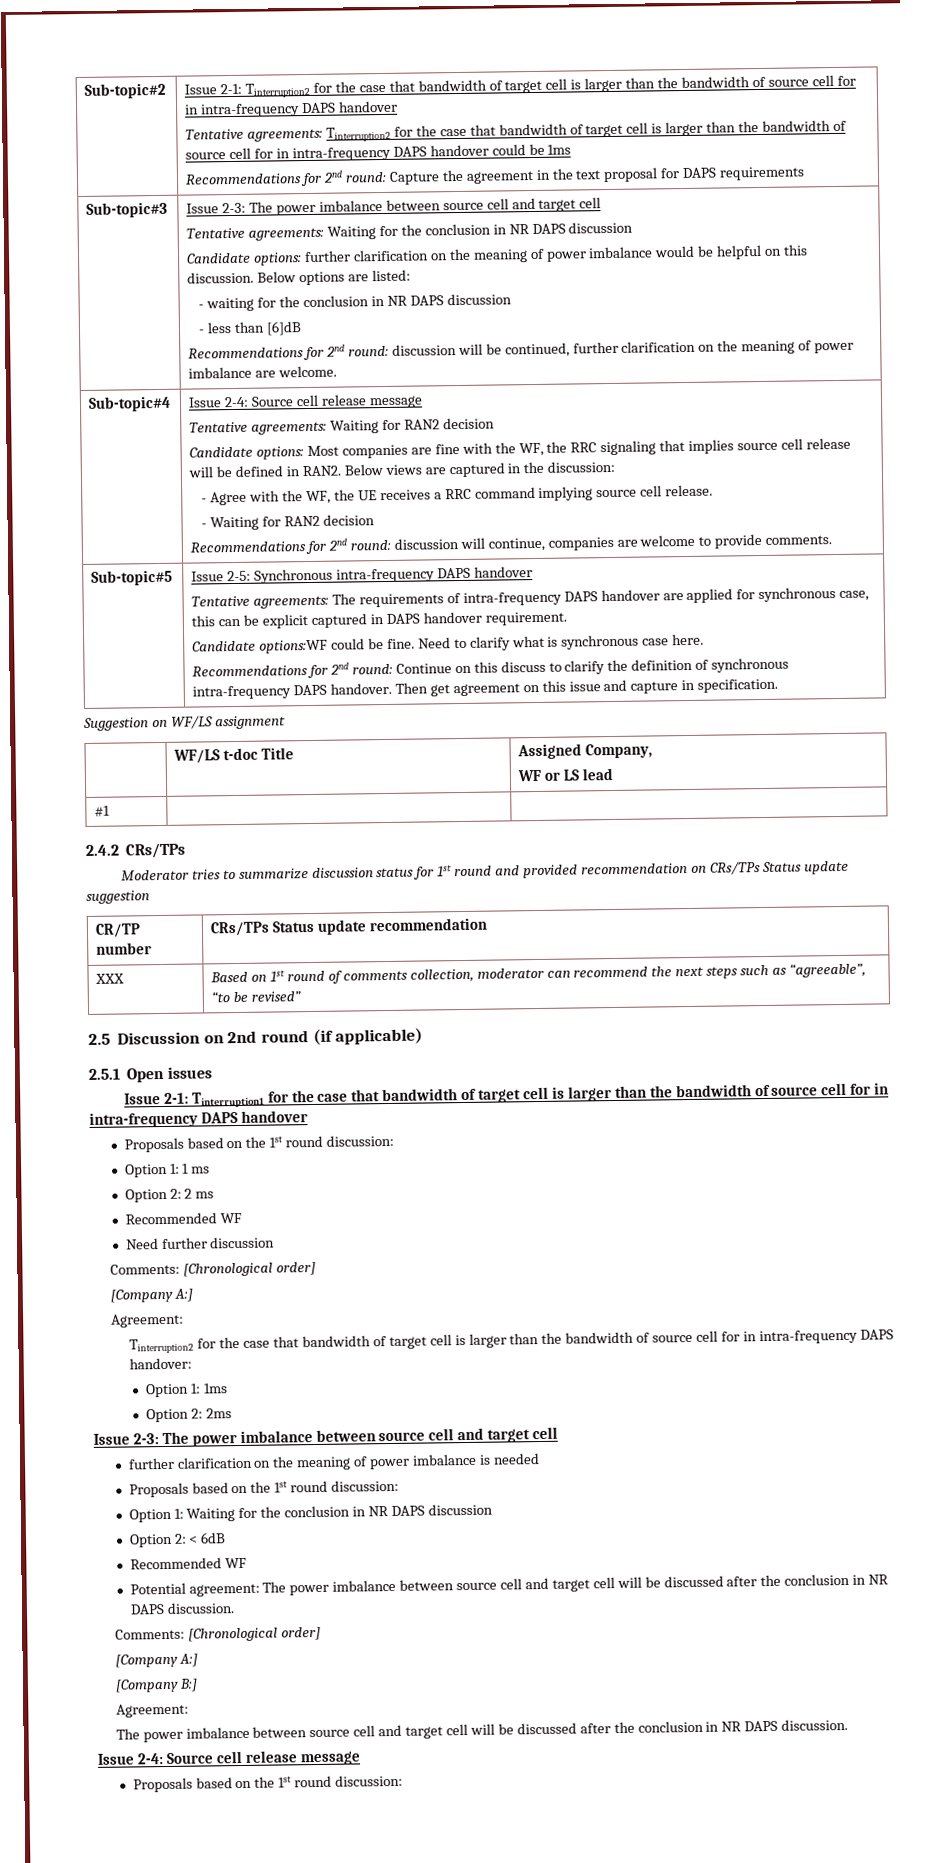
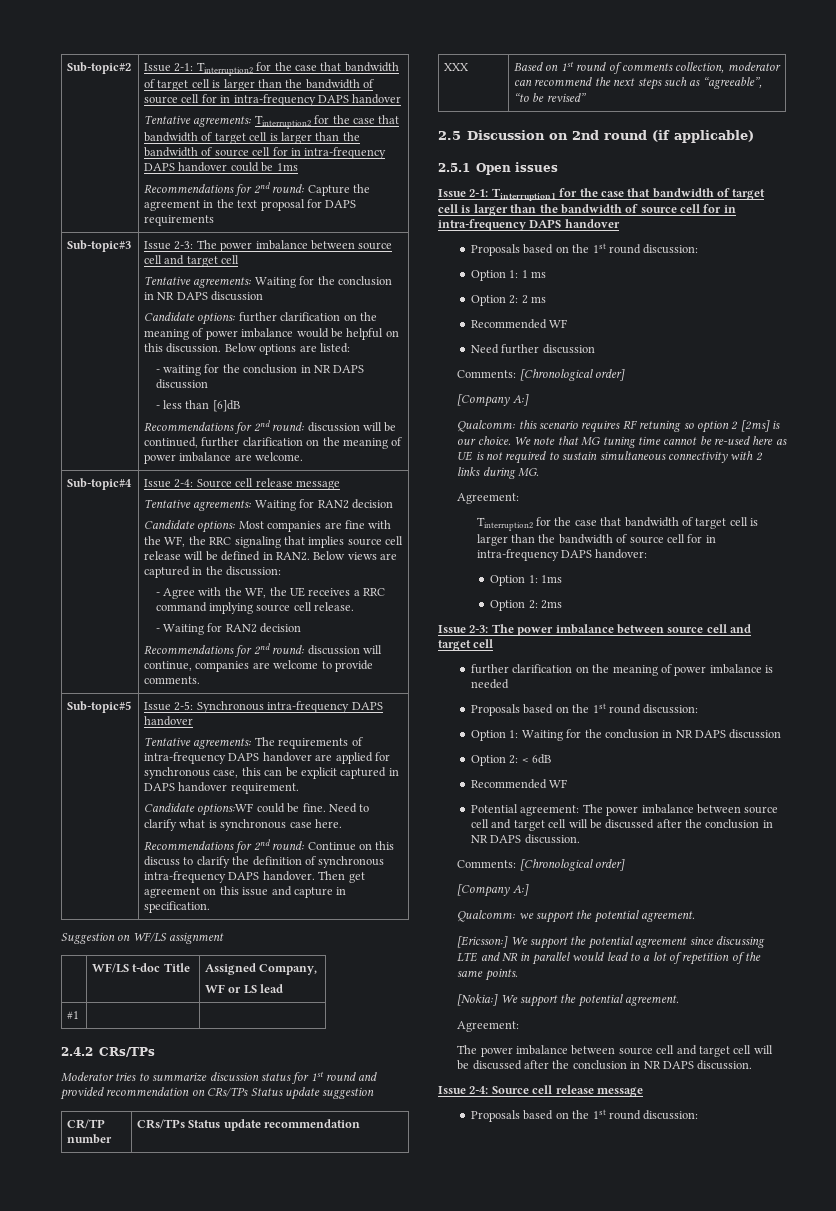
(193, 1295) none -> [457,420,781,433] [457,436,787,448] [457,451,763,464] [457,467,540,479] // Qualcomm: this scenario requires RF retuning so option 2 [2ms] is our choice. We note that MG tuning time cannot be re-used here as UE is not required to sustain simultaneous connectivity with 2 links during MG.
[114,1678,198,1693] [Company B:] -> [457,910,696,923] [457,936,765,949] [457,952,762,965] [457,968,518,981] [457,994,680,1007] Qualcomm: we support the potential agreement. // [Ericsson:] We support the potential agreement since discussing LTE and NR in parallel would lead to a lot of repetition of the same points. // [Nokia:] We support the potential agreement.

